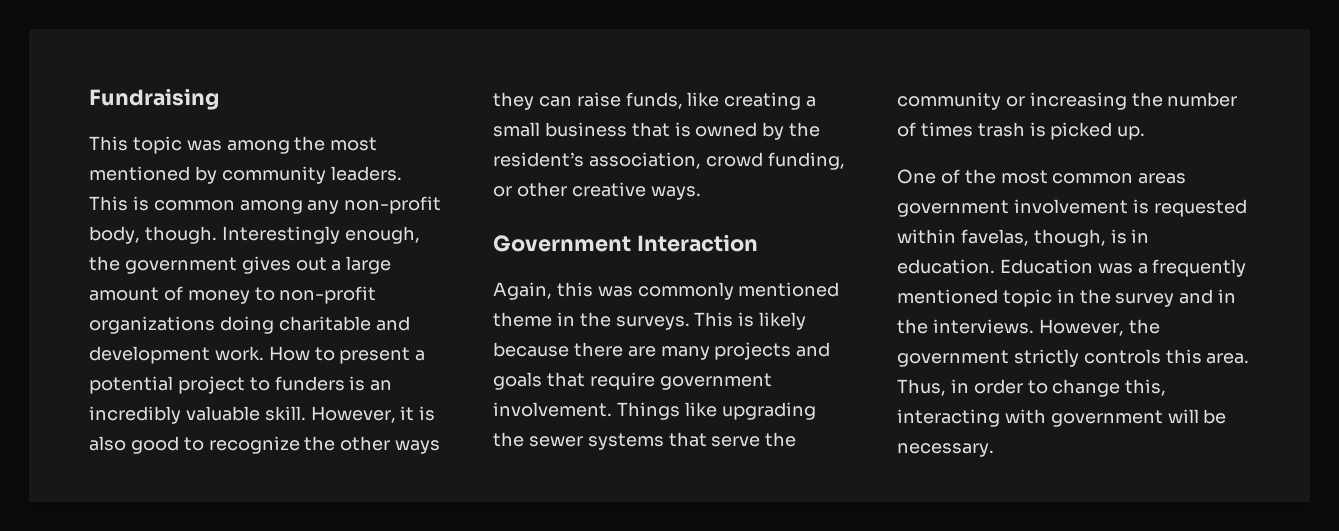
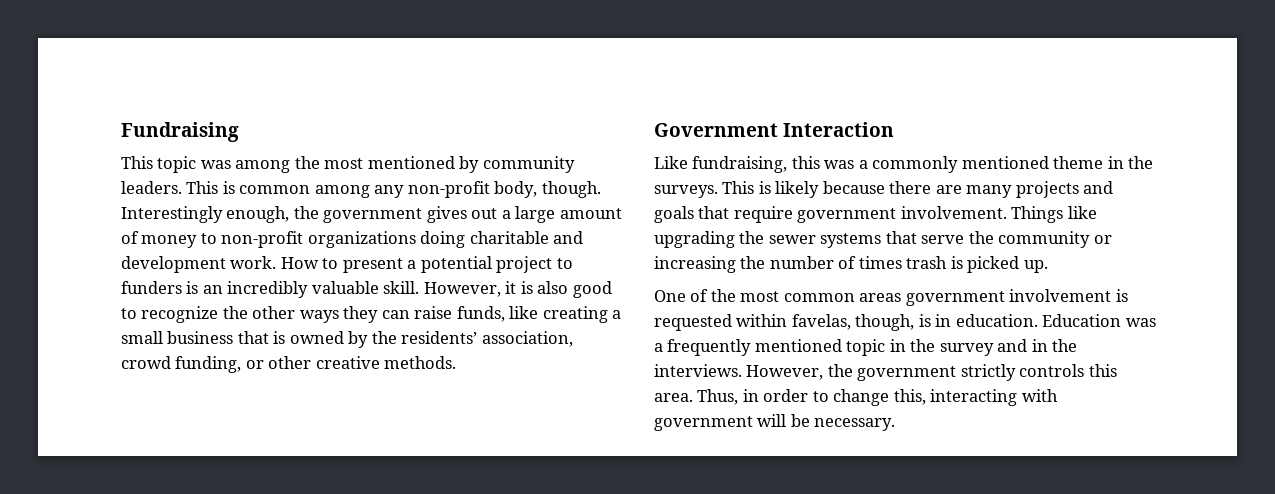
[493,152,584,167] resident’s -> [401,331,478,344] residents’
[650,186,701,200] ways. -> [384,356,457,369] methods.
[493,282,552,300] Again, -> [654,156,788,173] Like fundraising,
(633, 291) none -> [858,160,868,169] a

